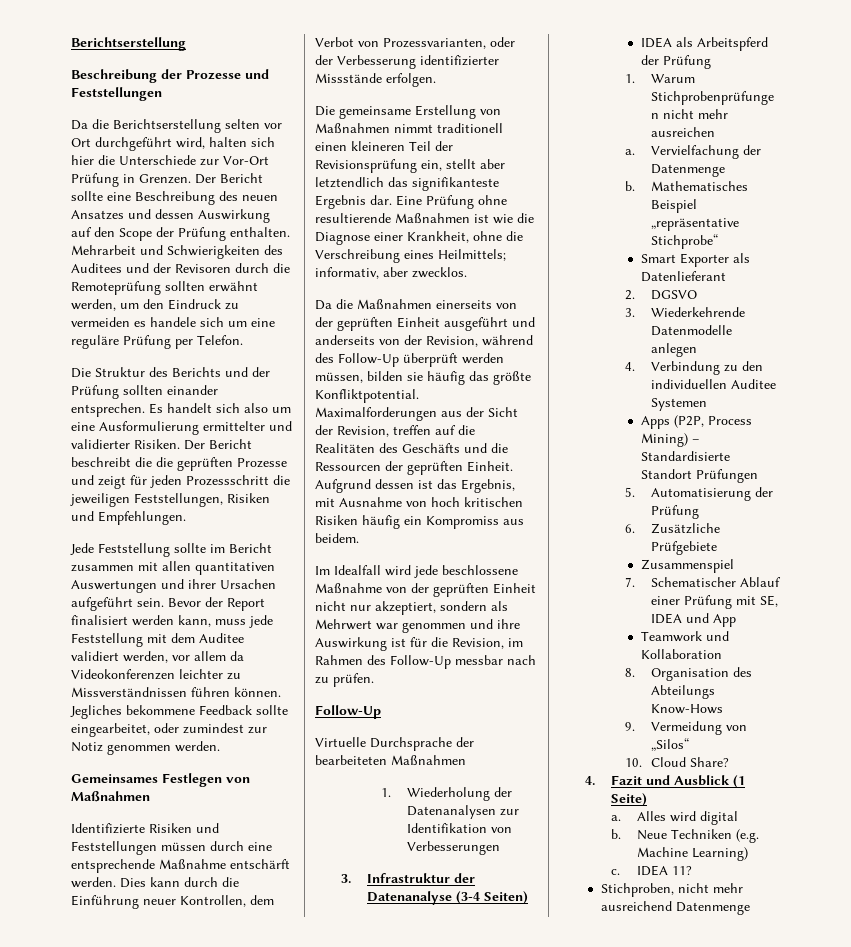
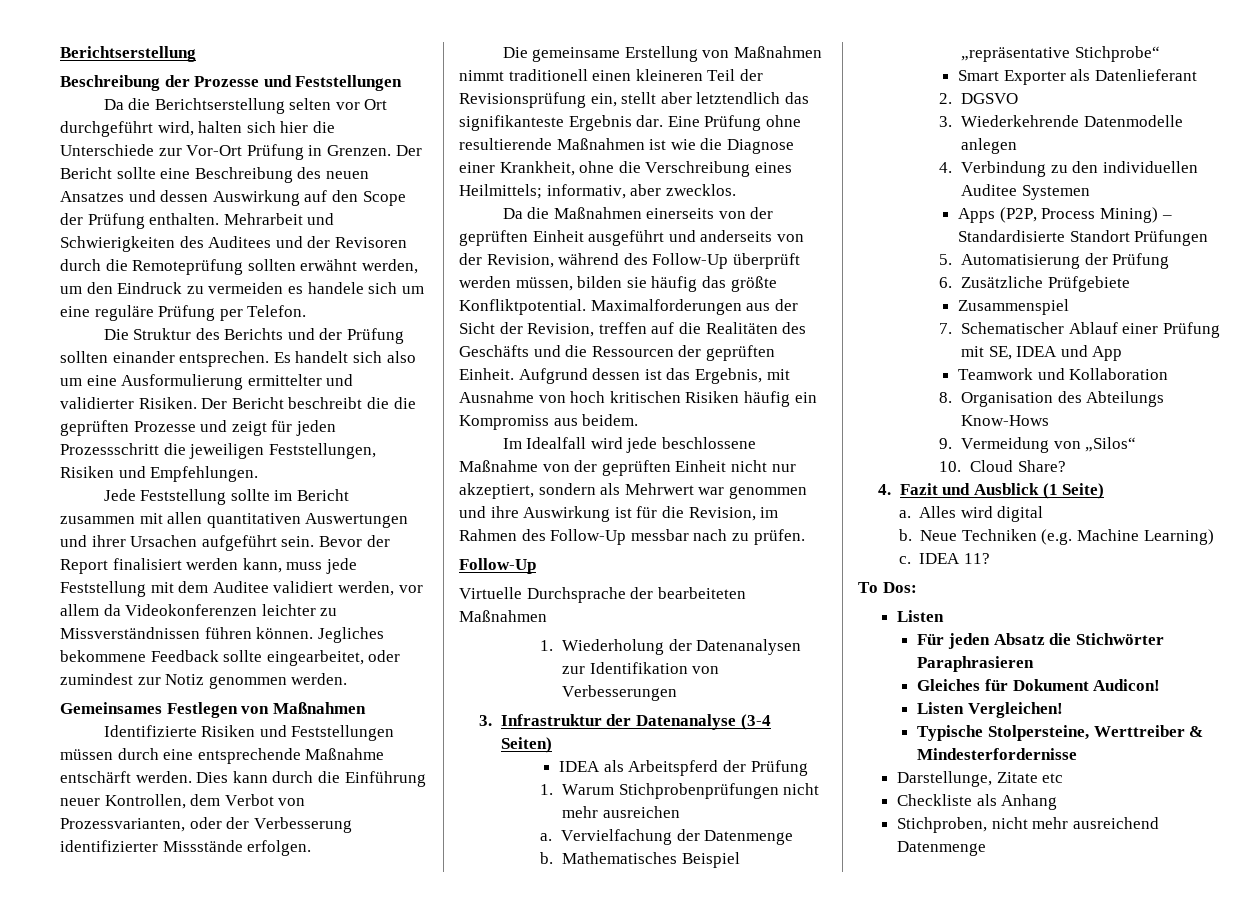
(693, 870) none -> [858,582,917,593] [897,610,945,622] [917,633,1164,649] [917,656,1035,672] [917,679,1161,691] [917,702,1064,718] [917,725,1204,741] [917,748,1078,760] [897,771,1064,787] [897,794,1058,810] // To Dos: // Listen // Für jeden Absatz die Stichwörter Paraphrasieren // Gleiches für Dokument Audicon! // Listen Vergleichen! // Typische Stolpersteine, Werttreiber & Mindesterfordernisse // Darstellunge, Zitate etc // Checkliste als Anhang

